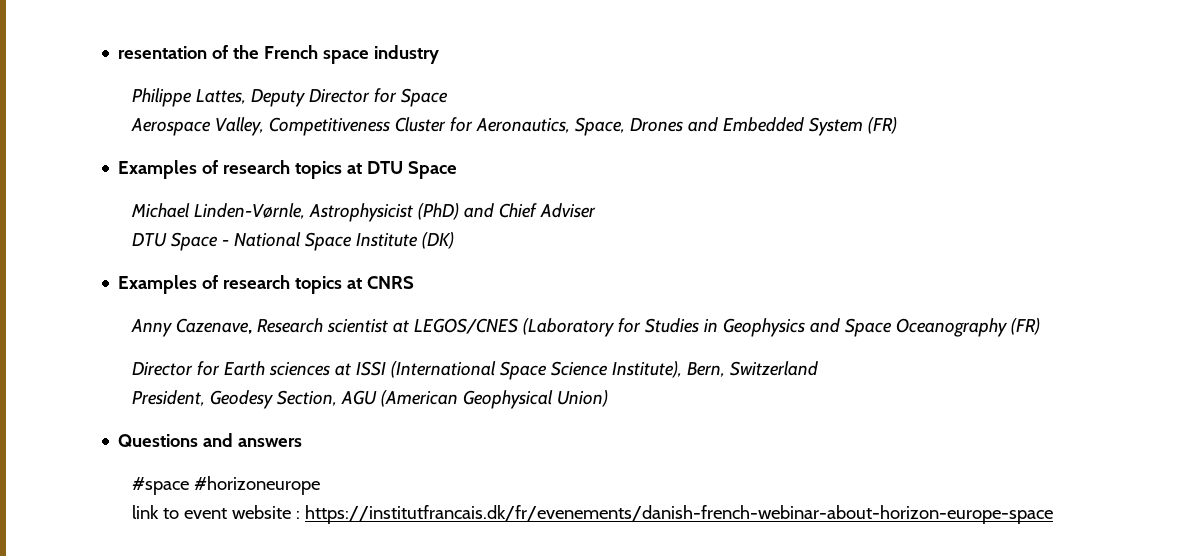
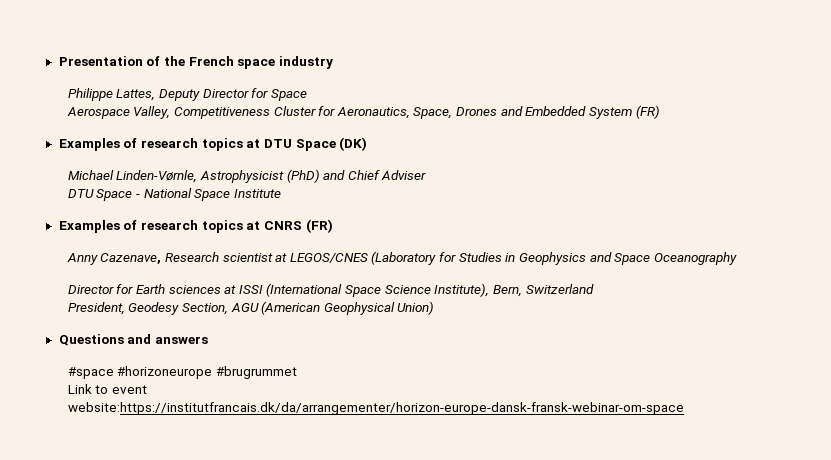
[118,46,208,59] resentation -> [58,56,143,66] Presentation
(458, 170) none -> [339,137,368,151] (DK)
[422,232,455,249] (DK) -> (281, 193) none
(415, 282) none -> [305,219,333,233] (FR)
[1011,318,1041,335] (FR) -> (737, 258) none
[132,505,1054,524] // link to event website : https://institutfrancais.dk/fr/evenements/danish-french-webinar-about-horizon-europe-space -> [215,366,297,379] [67,384,147,394] [67,402,684,415] #brugrummet // Link to event website:https://institutfrancais.dk/da/arrangementer/horizon-europe-dansk-fransk-webinar-om-space

